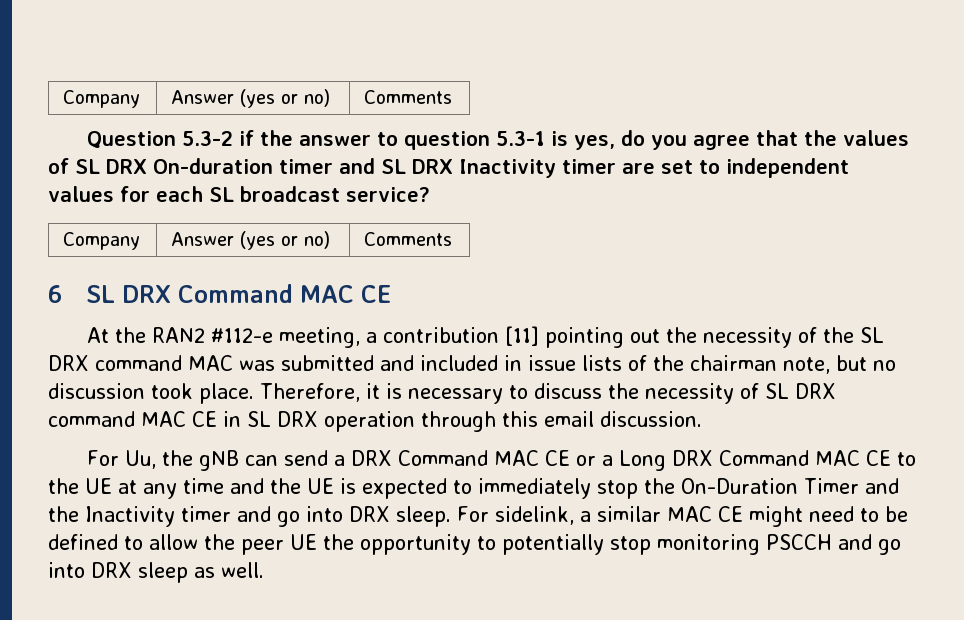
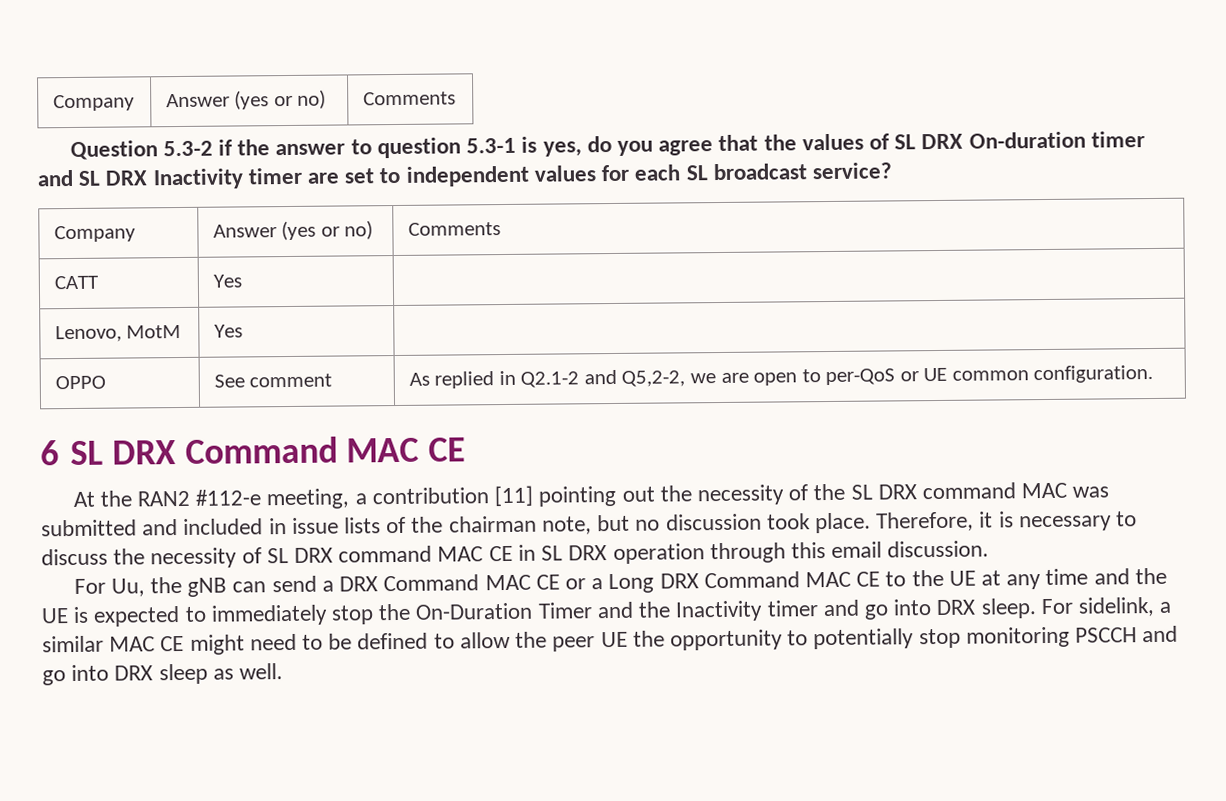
(453, 239) none -> [53,275,98,290] [212,274,242,288] [54,324,182,343] [213,324,243,338] [54,375,106,390] [213,373,333,388] [408,364,1154,389] // CATT | Yes | // Lenovo, MotM | Yes | // OPPO | See comment | As replied in Q2.1-2 and Q5,2-2, we are open to per-QoS or UE common configuration.

